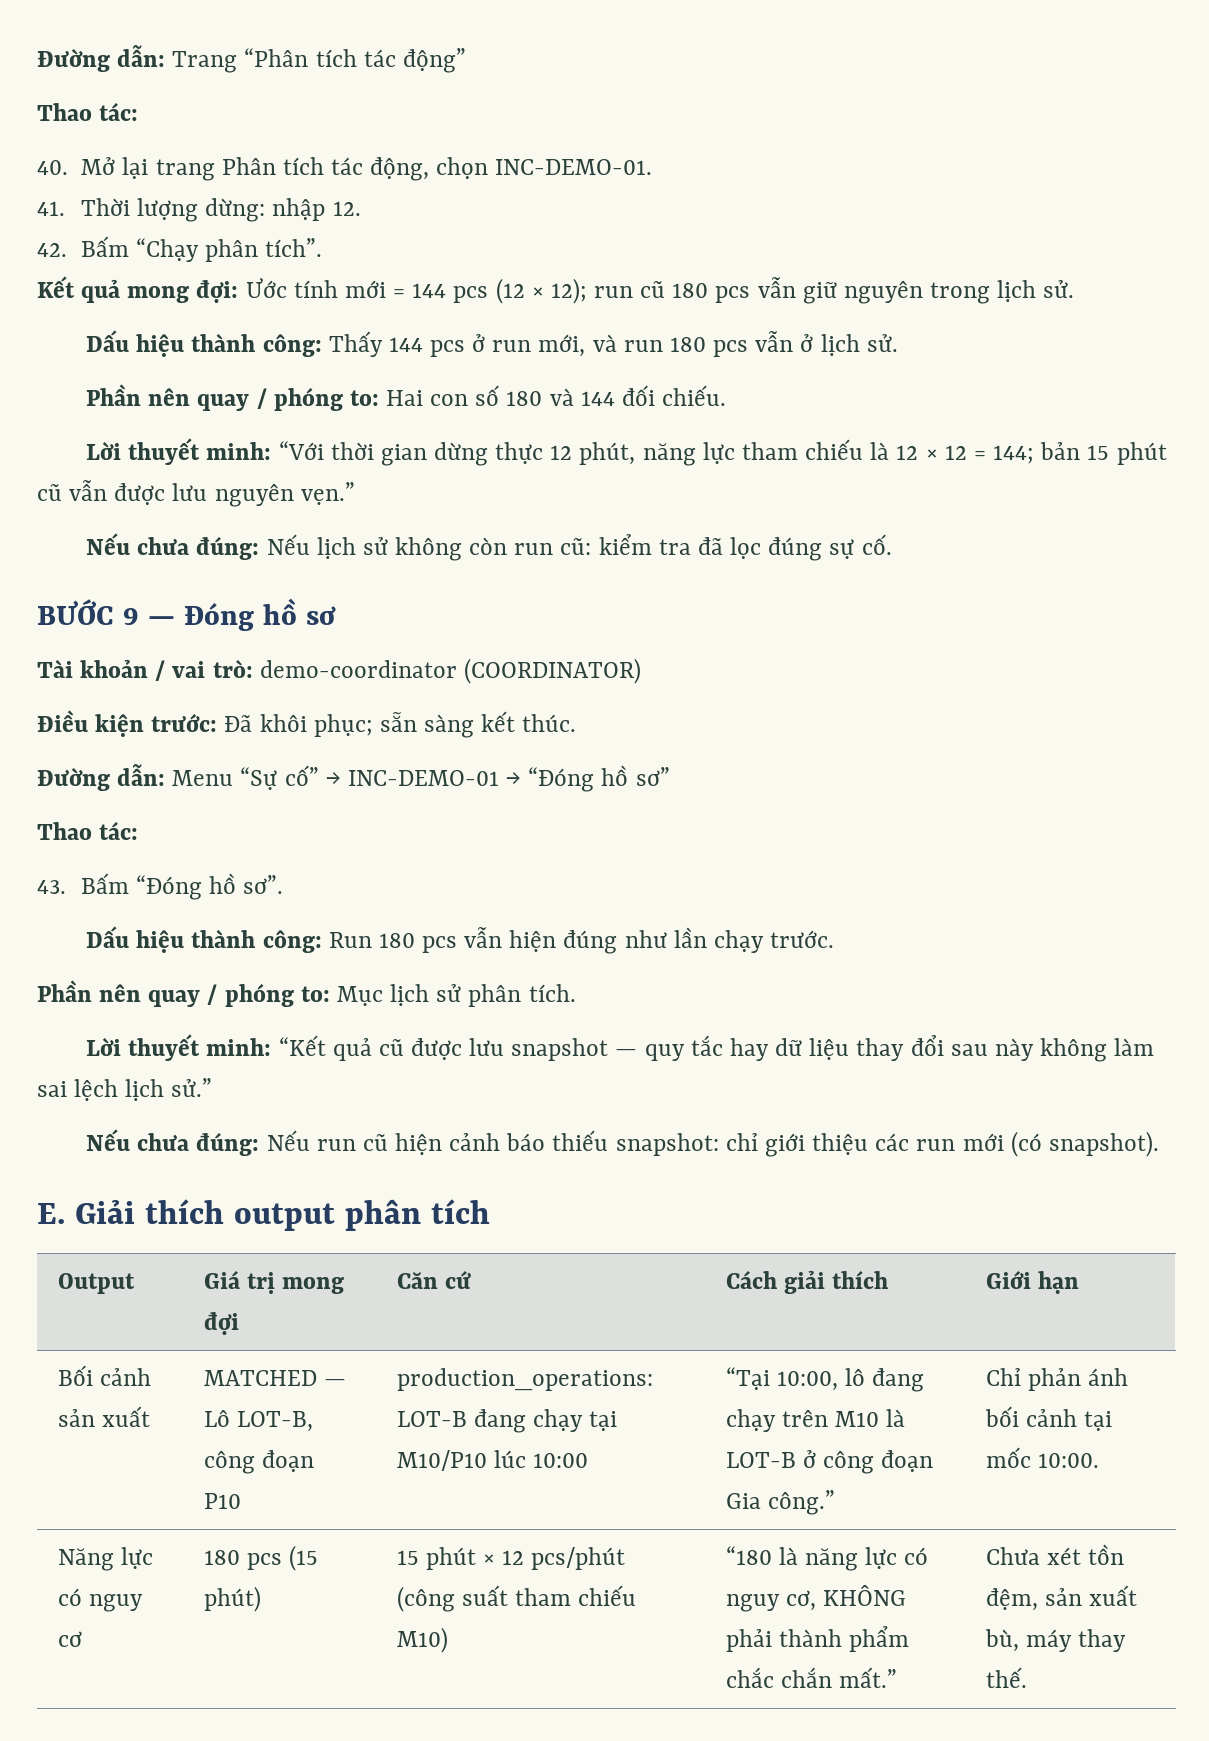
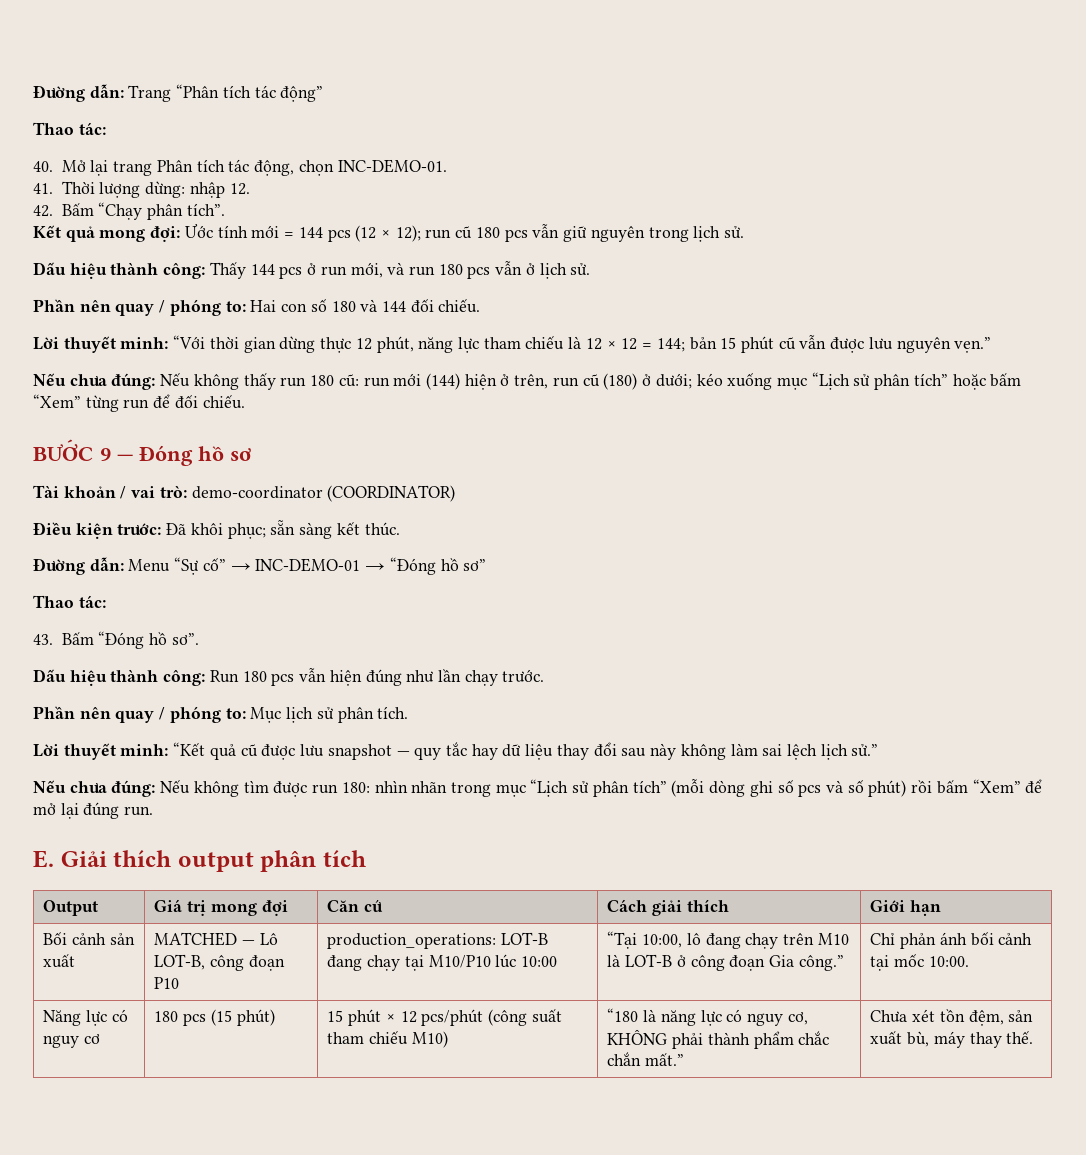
[316,534,892,561] lịch sử không còn run cũ: kiểm tra đã lọc đúng sự cố. -> [193,372,1022,390] [33,394,245,412] không thấy run 180 cũ: run mới (144) hiện ở trên, run cũ (180) ở dưới; kéo xuống mục “Lịch sử phân tích” hoặc bấm “Xem” từng run để đối chiếu.
[316,1130,1159,1157] run cũ hiện cảnh báo thiếu snapshot: chỉ giới thiệu các run mới (có snapshot). -> [193,779,1043,797] [33,802,154,819] không tìm được run 180: nhìn nhãn trong mục “Lịch sử phân tích” (mỗi dòng ghi số pcs và số phút) rồi bấm “Xem” để mở lại đúng run.

